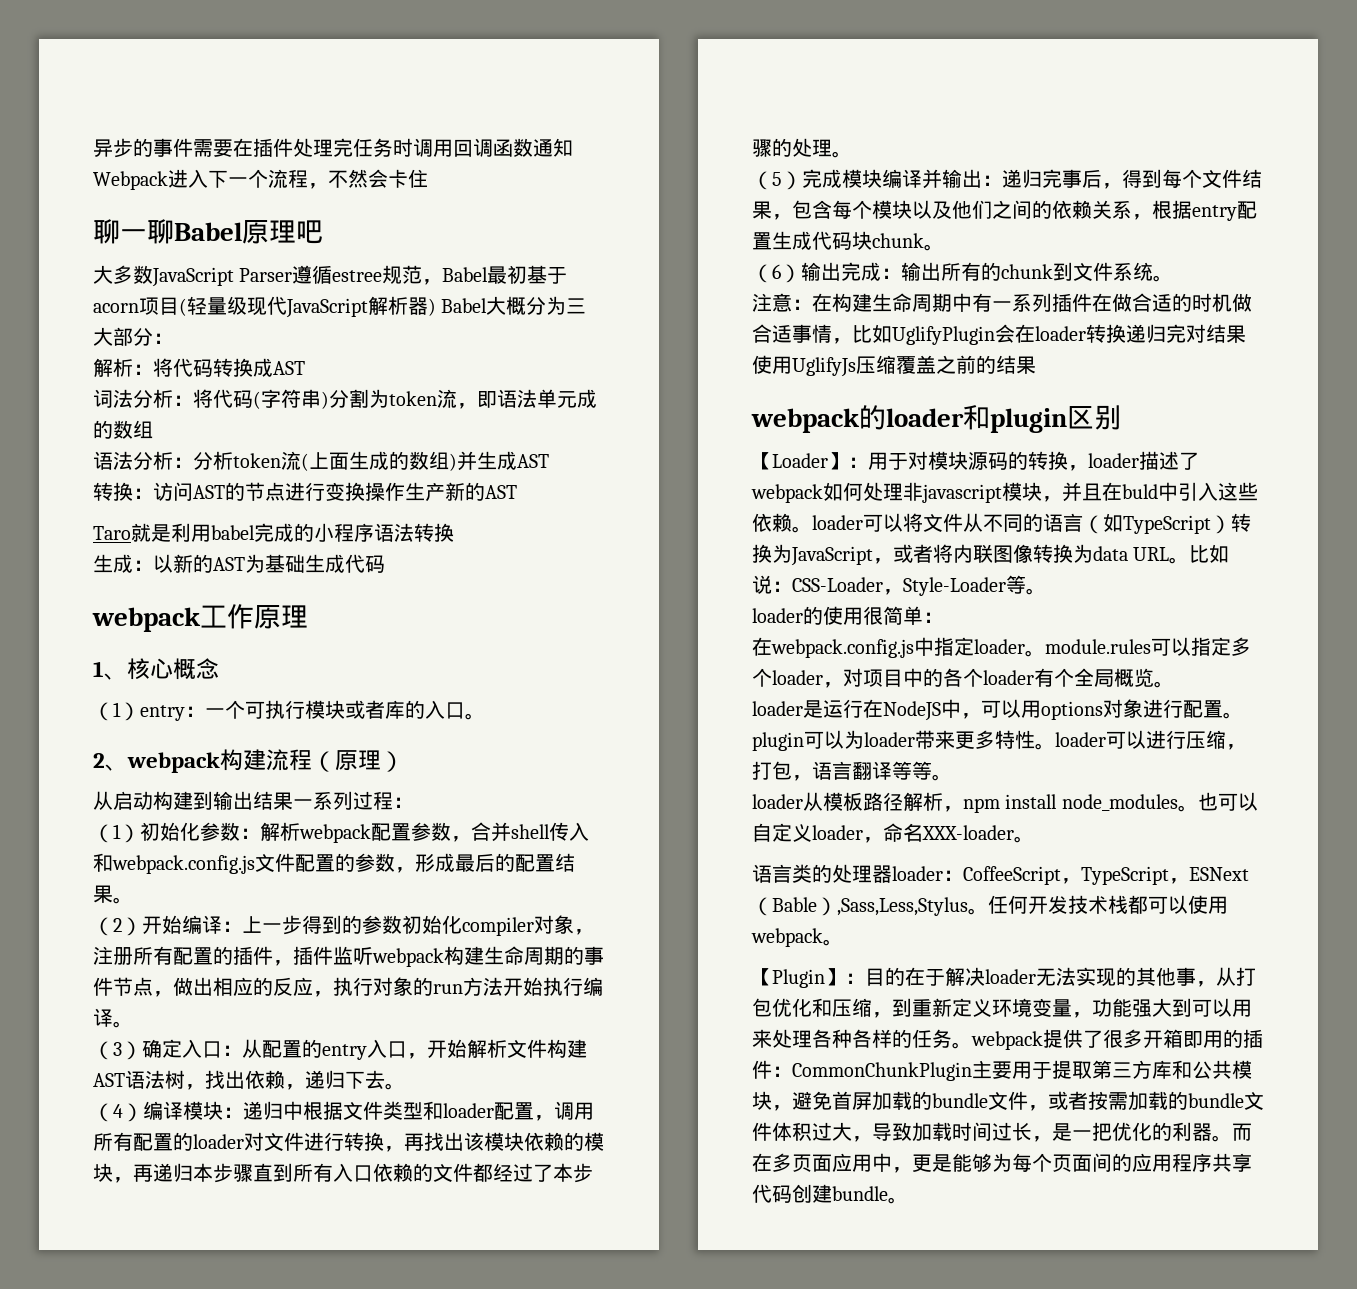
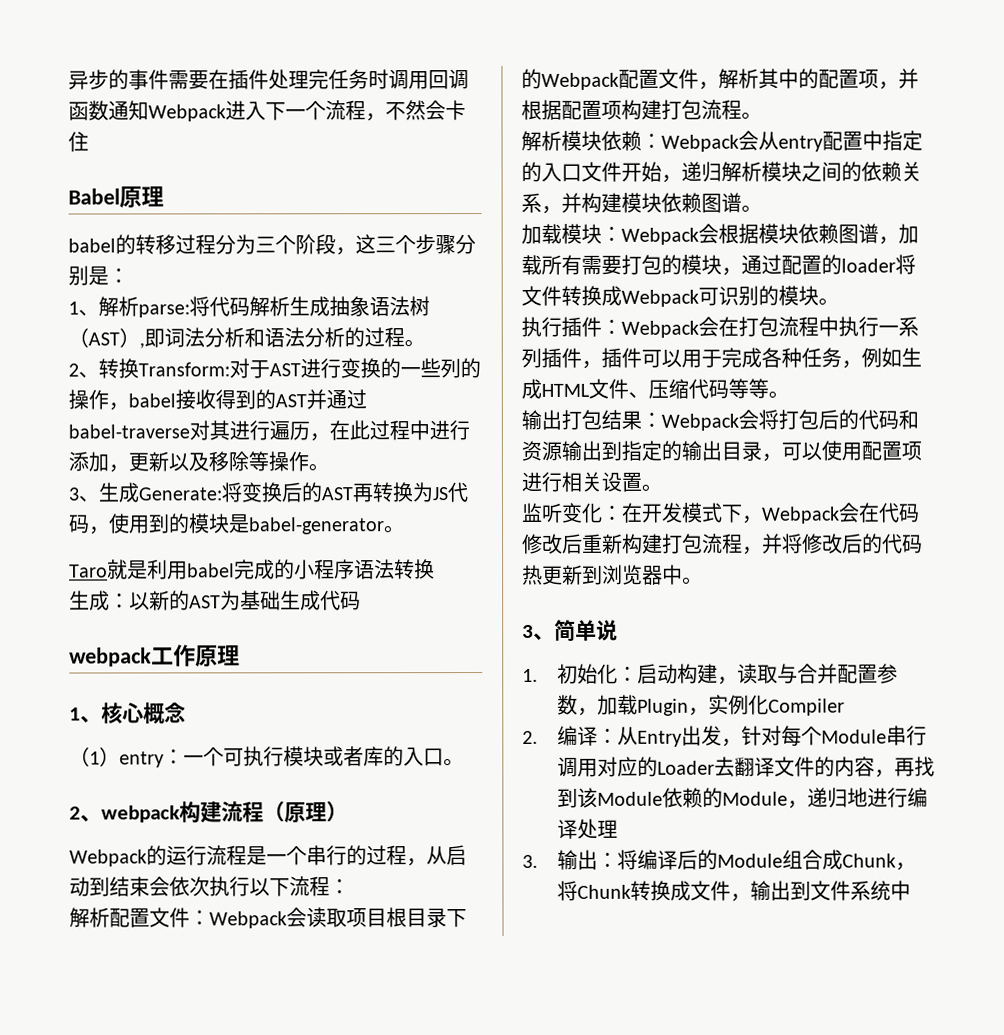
[93,219,174,244] 聊一聊 -> (89, 141) none
[296,220,323,244] [93,265,568,287] [93,296,587,318] [93,327,173,346] [93,358,305,377] [93,389,597,409] [93,420,153,439] [93,451,549,471] [93,482,517,501] 吧 // 大多数JavaScript Parser遵循estree规范，Babel最初基于acorn项目(轻量级现代JavaScript解析器) Babel大概分为三大部分： // 解析：将代码转换成AST // 词法分析：将代码(字符串)分割为token流，即语法单元成的数组 // 语法分析：分析token流(上面生成的数组)并生成AST // 转换：访问AST的节点进行变换操作生产新的AST -> [68,234,476,256] [68,265,129,286] [68,296,430,318] [68,327,425,349] [68,358,481,379] [68,389,367,411] [68,420,470,442] [68,451,329,473] [68,482,468,503] [68,513,405,535] // babel的转移过程分为三个阶段，这三个步骤分别是： // 1、解析parse:将代码解析生成抽象语法树（AST）,即词法分析和语法分析的过程。 // 2、转换Transform:对于AST进行变换的一些列的操作，babel接收得到的AST并通过babel-traverse对其进行遍历，在此过程中进行添加，更新以及移除等操作。 // 3、生成Generate:将变换后的AST再转换为JS代码，使用到的模块是babel-generator。
[93,791,413,810] [93,822,589,843] [93,853,575,874] [93,885,133,904] [93,915,594,936] [93,946,604,967] [93,977,603,997] [93,1008,133,1028] [93,1039,587,1060] [93,1070,405,1090] [93,1101,594,1122] [93,1132,604,1152] [93,1163,593,1183] [752,138,852,158] [752,169,1262,190] [752,200,1257,221] [752,231,944,251] [752,262,1173,283] [752,293,1252,312] [752,324,1246,345] [752,355,1036,377] [751,405,1121,433] [752,451,1199,471] [751,482,1258,503] [752,513,1251,534] [752,544,1230,566] [752,575,1046,596] [752,606,943,625] [752,637,1251,658] [752,668,1174,688] [752,699,1243,721] [752,730,1246,751] [752,761,952,781] [752,792,1258,813] [752,823,1034,843] [752,864,1249,885] [752,895,1228,916] [751,928,843,947] [752,967,1256,988] [752,998,1252,1018] [752,1029,1263,1050] [752,1060,1252,1081] [752,1091,1264,1111] [752,1122,1252,1142] [752,1153,1252,1173] [752,1184,908,1204] 从启动构建到输出结果一系列过程： // （1）初始化参数：解析webpack配置参数，合并shell传入和webpack.config.js文件配置的参数，形成最后的配置结果。 // （2）开始编译：上一步得到的参数初始化compiler对象，注册所有配置的插件，插件监听webpack构建生命周期的事件节点，做出相应的反应，执行对象的run方法开始执行编译。 // （3）确定入口：从配置的entry入口，开始解析文件构建AST语法树，找出依赖，递归下去。 // （4）编译模块：递归中根据文件类型和loader配置，调用所有配置的loader对文件进行转换，再找出该模块依赖的模块，再递归本步骤直到所有入口依赖的文件都经过了本步骤的处理。 // （5）完成模块编译并输出：递归完事后，得到每个文件结果，包含每个模块以及他们之间的依赖关系，根据entry配置生成代码块chunk。 // （6）输出完成：输出所有的chunk到文件系统。 // 注意：在构建生命周期中有一系列插件在做合适的时机做合适事情，比如UglifyPlugin会在loader转换递归完对结果使用UglifyJs压缩覆盖之前的结果 // webpack的loader和plugin区别 // 【Loader】：用于对模块源码的转换，loader描述了webpack如何处理非javascript模块，并且在buld中引入这些依赖。loader可以将文件从不同的语言（如TypeScript）转换为JavaScript，或者将内联图像转换为data URL。比如说：CSS-Loader，Style-Loader等。 // loader的使用很简单： // 在webpack.config.js中指定loader。module.rules可以指定多个loader，对项目中的各个loader有个全局概览。 // loader是运行在NodeJS中，可以用options对象进行配置。plugin可以为loader带来更多特性。loader可以进行压缩，打包，语言翻译等等。 // loader从模板路径解析，npm install node_modules。也可以自定义loader，命名XXX-loader。 // 语言类的处理器loader：CoffeeScript，TypeScript，ESNext（Bable）,Sass,Less,Stylus。任何开发技术栈都可以使用webpack。 // 【Plugin】：目的在于解决loader无法实现的其他事，从打包优化和压缩，到重新定义环境变量，功能强大到可以用来处理各种各样的任务。webpack提供了很多开箱即用的插件：CommonChunkPlugin主要用于提取第三方库和公共模块，避免首屏加载的bundle文件，或者按需加载的bundle文件体积过大，导致加载时间过长，是一把优化的利器。而在多页面应用中，更是能够为每个页面间的应用程序共享代码创建bundle。 -> [69,845,467,867] [69,876,350,897] [69,907,467,929] [521,68,919,90] [521,99,762,120] [521,130,923,152] [521,161,922,183] [521,192,762,214] [521,223,919,245] [521,254,916,276] [521,285,839,307] [521,316,919,338] [521,347,922,369] [521,378,789,399] [521,409,919,431] [521,440,922,462] [521,471,662,492] [521,502,920,524] [522,533,923,555] [522,564,703,585] [522,619,618,642] [522,663,899,685] [557,694,846,716] [522,725,928,747] [557,756,936,778] [557,787,929,809] [557,818,619,839] [522,849,917,871] [557,880,912,902] Webpack的运行流程是一个串行的过程，从启动到结束会依次执行以下流程： // 解析配置文件：Webpack会读取项目根目录下的Webpack配置文件，解析其中的配置项，并根据配置项构建打包流程。 // 解析模块依赖：Webpack会从entry配置中指定的入口文件开始，递归解析模块之间的依赖关系，并构建模块依赖图谱。 // 加载模块：Webpack会根据模块依赖图谱，加载所有需要打包的模块，通过配置的loader将文件转换成Webpack可识别的模块。 // 执行插件：Webpack会在打包流程中执行一系列插件，插件可以用于完成各种任务，例如生成HTML文件、压缩代码等等。 // 输出打包结果：Webpack会将打包后的代码和资源输出到指定的输出目录，可以使用配置项进行相关设置。 // 监听变化：在开发模式下，Webpack会在代码修改后重新构建打包流程，并将修改后的代码热更新到浏览器中。 // 3、简单说 // 1.初始化：启动构建，读取与合并配置参数，加载Plugin，实例化Compiler // 2.编译：从Entry出发，针对每个Module串行调用对应的Loader去翻译文件的内容，再找到该Module依赖的Module，递归地进行编译处理 // 3.输出：将编译后的Module组合成Chunk，将Chunk转换成文件，输出到文件系统中

